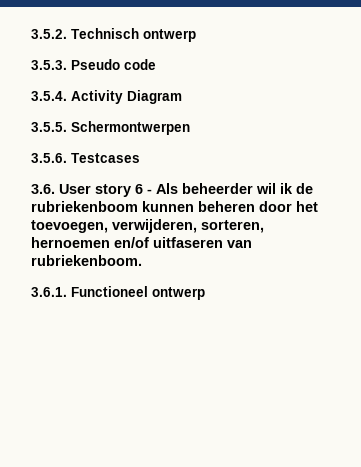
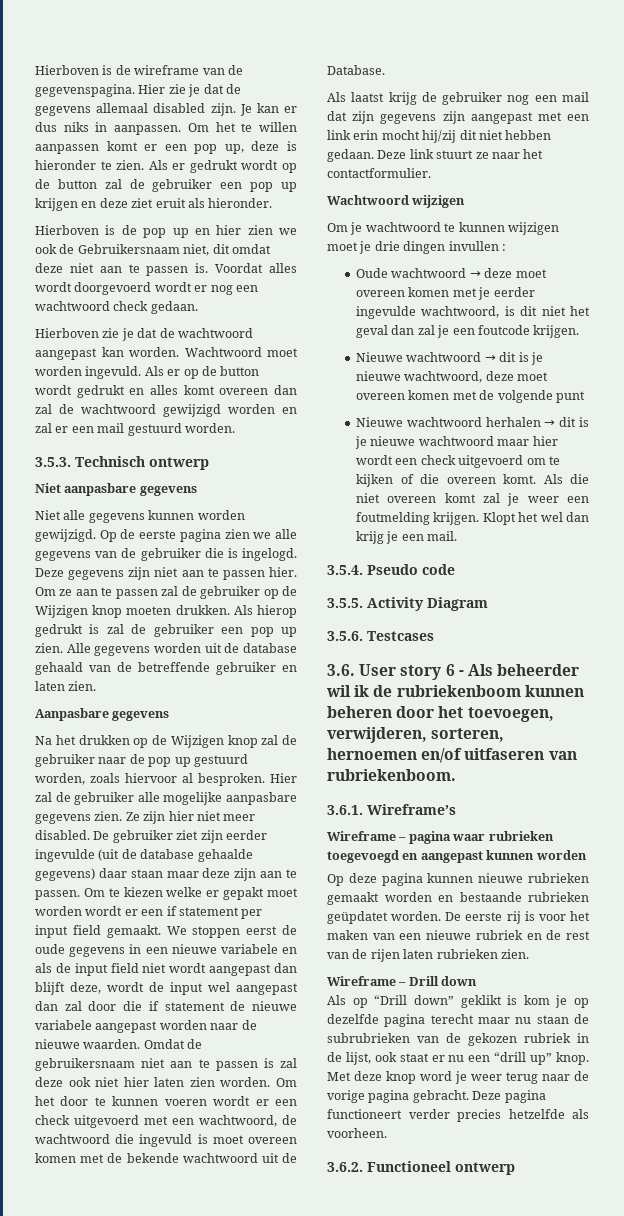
[31,28,196,42] [31,60,67,70] 3.5.2. Technisch ontwerp // 3.5.3. -> [35,65,243,75] [35,84,241,97] [35,103,297,116] [35,122,297,135] [35,141,298,154] [35,160,298,173] [35,179,297,192] [35,198,273,211] [35,225,297,238] [35,244,271,256] [35,263,297,276] [35,282,258,295] [35,301,198,314] [35,328,253,341] [35,347,298,360] [35,366,260,379] [35,385,297,398] [35,404,297,417] [35,423,235,436] [35,456,209,470] [35,483,197,496] [35,510,245,523] [35,529,297,542] [35,548,297,561] [35,567,297,580] [35,586,298,599] [35,605,297,618] [35,624,297,637] [35,643,297,656] [35,662,297,675] [35,681,97,691] [35,708,170,721] [35,735,297,748] [35,754,248,767] [35,773,297,786] [35,792,297,805] [35,811,256,824] [35,830,267,843] [35,849,253,862] [35,868,297,881] [35,887,298,900] [35,906,263,919] [35,925,297,938] [35,944,297,957] [35,963,297,976] [35,982,298,995] [35,1001,297,1011] [35,1020,257,1033] [35,1039,203,1049] [35,1058,297,1071] [35,1077,297,1087] [35,1096,297,1106] [35,1115,297,1128] [35,1134,297,1147] [35,1153,297,1163] [327,65,385,75] [327,92,589,105] [327,111,589,124] [327,130,552,143] [327,149,544,162] [327,168,431,178] [327,195,466,208] [327,222,559,235] [327,241,506,254] [356,268,547,278] [356,287,535,300] [356,306,590,319] [356,325,580,338] [356,352,543,365] [356,371,549,383] [356,390,585,403] [356,417,589,427] [355,436,558,449] [356,455,560,468] [356,474,589,487] [356,493,589,506] [356,512,589,525] [356,531,458,544] [327,565,363,575] Hierboven is de wireframe van de gegevenspagina. Hier zie je dat de gegevens allemaal disabled zijn. Je kan er dus niks in aanpassen. Om het te willen aanpassen komt er een pop up, deze is hieronder te zien. Als er gedrukt wordt op de button zal de gebruiker een pop up krijgen en deze ziet eruit als hieronder. // Hierboven is de pop up en hier zien we ook de Gebruikersnaam niet, dit omdat deze niet aan te passen is. Voordat alles wordt doorgevoerd wordt er nog een wachtwoord check gedaan. // Hierboven zie je dat de wachtwoord aangepast kan worden. Wachtwoord moet worden ingevuld. Als er op de button wordt gedrukt en alles komt overeen dan zal de wachtwoord gewijzigd worden en zal er een mail gestuurd worden. // 3.5.3. Technisch ontwerp // Niet aanpasbare gegevens // Niet alle gegevens kunnen worden gewijzigd. Op de eerste pagina zien we alle gegevens van de gebruiker die is ingelogd. Deze gegevens zijn niet aan te passen hier. Om ze aan te passen zal de gebruiker op de Wijzigen knop moeten drukken. Als hierop gedrukt is zal de gebruiker een pop up zien. Alle gegevens worden uit de database gehaald van de betreffende gebruiker en laten zien. // Aanpasbare gegevens // Na het drukken op de Wijzigen knop zal de gebruiker naar de pop up gestuurd worden, zoals hiervoor al besproken. Hier zal de gebruiker alle mogelijke aanpasbare gegevens zien. Ze zijn hier niet meer disabled. De gebruiker ziet zijn eerder ingevulde (uit de database gehaalde gegevens) daar staan maar deze zijn aan te passen. Om te kiezen welke er gepakt moet worden wordt er een if statement per input field gemaakt. We stoppen eerst de oude gegevens in een nieuwe variabele en als de input field niet wordt aangepast dan blijft deze, wordt de input wel aangepast dan zal door die if statement de nieuwe variabele aangepast worden naar de nieuwe waarden. Omdat de gebruikersnaam niet aan te passen is zal deze ook niet hier laten zien worden. Om het door te kunnen voeren wordt er een check uitgevoerd met een wachtwoord, de wachtwoord die ingevuld is moet overeen komen met de bekende wachtwoord uit de Database. // Als laatst krijg de gebruiker nog een mail dat zijn gegevens zijn aangepast met een link erin mocht hij/zij dit niet hebben gedaan. Deze link stuurt ze naar het contactformulier. // Wachtwoord wijzigen // Om je wachtwoord te kunnen wijzigen moet je drie dingen invullen : // Oude wachtwoord → deze moet overeen komen met je eerder ingevulde wachtwoord, is dit niet het geval dan zal je een foutcode krijgen. // Nieuwe wachtwoord → dit is je nieuwe wachtwoord, deze moet overeen komen met de volgende punt // Nieuwe wachtwoord herhalen → dit is je nieuwe wachtwoord maar hier wordt een check uitgevoerd om te kijken of die overeen komt. Als die niet overeen komt zal je weer een foutmelding krijgen. Klopt het wel dan krijg je een mail. // 3.5.4.
[31,91,67,101] 3.5.4. -> [327,598,363,608] 3.5.5.
[31,121,190,135] // 3.5.5. Schermontwerpen -> (488, 604) none
(67, 292) none -> [367,804,456,815] [327,831,554,844] [327,850,587,863] [327,873,589,886] [327,892,589,905] [327,911,590,924] [327,930,590,940] [327,949,529,962] [327,976,478,986] [327,995,589,1008] [327,1014,589,1027] [327,1033,589,1046] [327,1052,589,1065] [327,1071,589,1084] [327,1090,546,1103] [327,1109,589,1122] [327,1128,387,1138] [327,1162,363,1172] Wireframe’s // Wireframe – pagina waar rubrieken toegevoegd en aangepast kunnen worden // Op deze pagina kunnen nieuwe rubrieken gemaakt worden en bestaande rubrieken geüpdatet worden. De eerste rij is voor het maken van een nieuwe rubriek en de rest van de rijen laten rubrieken zien. // Wireframe – Drill down // Als op “Drill down” geklikt is kom je op dezelfde pagina terecht maar nu staan de subrubrieken van de gekozen rubriek in de lijst, ook staat er nu een “drill up” knop. Met deze knop word je weer terug naar de vorige pagina gebracht. Deze pagina functioneert verder precies hetzelfde als voorheen. // 3.6.2.

